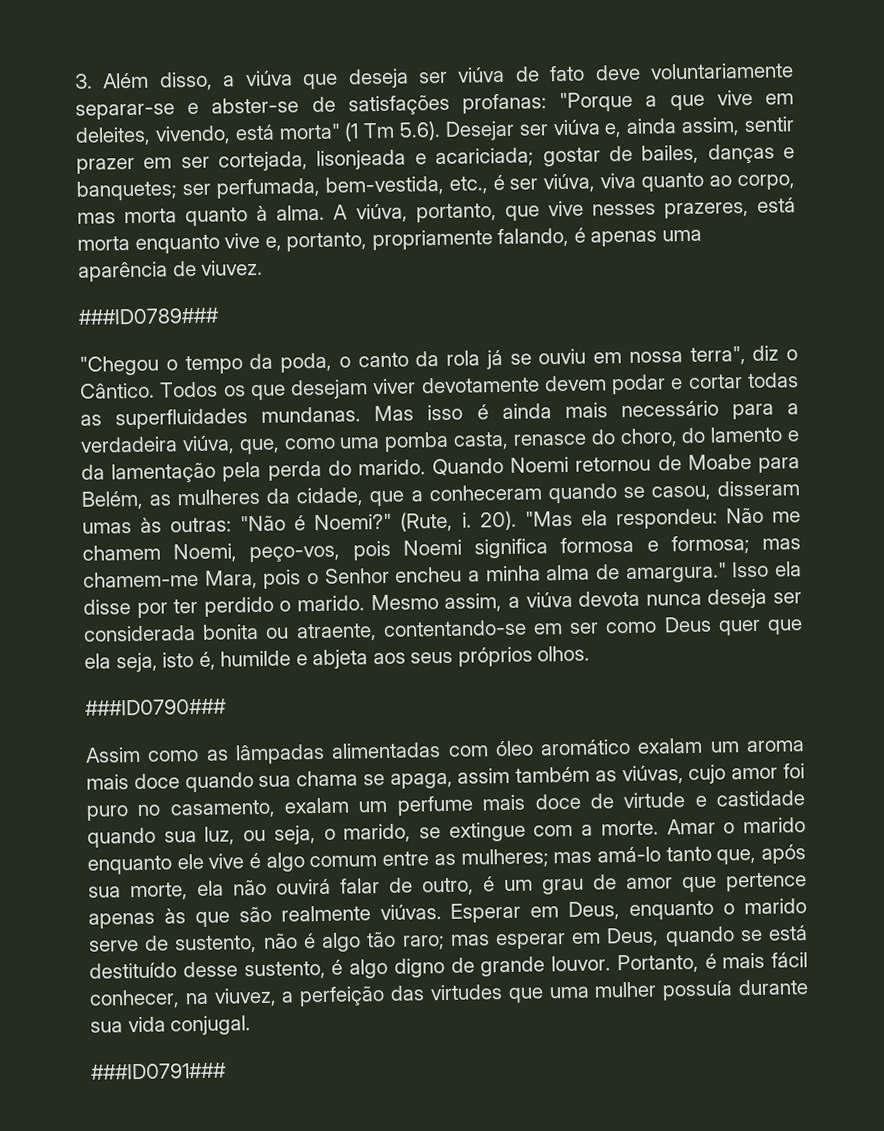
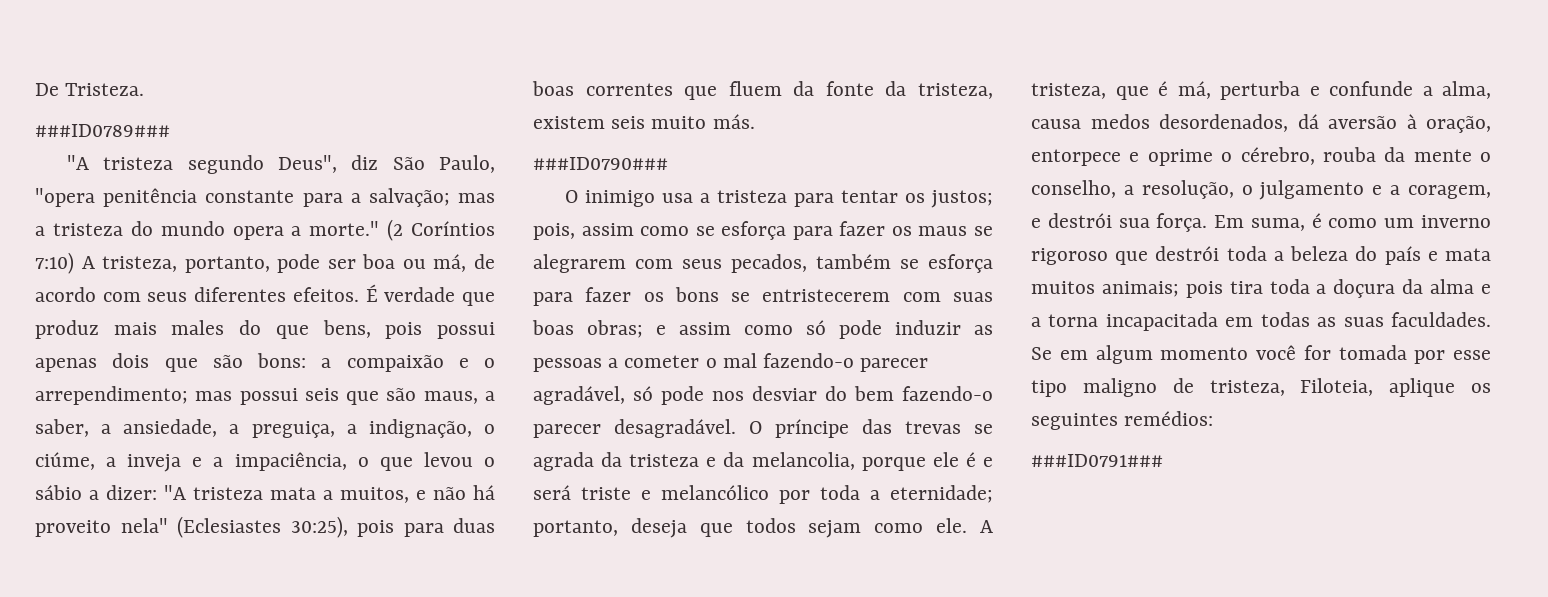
[74,62,795,91] [75,89,795,120] [75,116,794,146] [76,143,796,174] [76,172,795,201] [77,197,796,227] [77,227,702,254] [78,259,264,282] [78,307,220,325] [79,345,798,376] [80,372,799,401] [80,400,800,430] [80,426,801,455] [81,453,800,484] [81,480,800,510] [82,507,802,534] [82,535,801,563] [83,561,802,589] [83,588,803,618] [83,616,804,642] [84,645,591,673] [85,698,227,716] [85,737,805,765] [86,763,806,793] [86,790,806,821] [87,817,806,848] [87,844,807,875] [88,872,807,901] [88,898,807,929] [89,925,808,954] [89,952,808,980] [89,979,809,1009] [90,1015,252,1036] 3. Além disso, a viúva que deseja ser viúva de fato deve voluntariamente separar-se e abster-se de satisfações profanas: "Porque a que vive em deleites, vivendo, está morta" (1 Tm 5.6). Desejar ser viúva e, ainda assim, sentir prazer em ser cortejada, lisonjeada e acariciada; gostar de bailes, danças e banquetes; ser perfumada, bem-vestida, etc., é ser viúva, viva quanto ao corpo, mas morta quanto à alma. A viúva, portanto, que vive nesses prazeres, está morta enquanto vive e, portanto, propriamente falando, é apenas uma aparência de viuvez. // ###ID0789### // "Chegou o tempo da poda, o canto da rola já se ouviu em nossa terra", diz o Cântico. Todos os que desejam viver devotamente devem podar e cortar todas as superfluidades mundanas. Mas isso é ainda mais necessário para a verdadeira viúva, que, como uma pomba casta, renasce do choro, do lamento e da lamentação pela perda do marido. Quando Noemi retornou de Moabe para Belém, as mulheres da cidade, que a conheceram quando se casou, disseram umas às outras: "Não é Noemi?" (Rute, i. 20). "Mas ela respondeu: Não me chamem Noemi, peço-vos, pois Noemi significa formosa e formosa; mas chamem-me Mara, pois o Senhor encheu a minha alma de amargura." Isso ela disse por ter perdido o marido. Mesmo assim, a viúva devota nunca deseja ser considerada bonita ou atraente, contentando-se em ser como Deus quer que ela seja, isto é, humilde e abjeta aos seus próprios olhos. // ###ID0790### // Assim como as lâmpadas alimentadas com óleo aromático exalam um aroma mais doce quando sua chama se apaga, assim também as viúvas, cujo amor foi puro no casamento, exalam um perfume mais doce de virtude e castidade quando sua luz, ou seja, o marido, se extingue com a morte. Amar o marido enquanto ele vive é algo comum entre as mulheres; mas amá-lo tanto que, após sua morte, ela não ouvirá falar de outro, é um grau de amor que pertence apenas às que são realmente viúvas. Esperar em Deus, enquanto o marido serve de sustento, não é algo tão raro; mas esperar em Deus, quando se está destituído desse sustento, é algo digno de grande louvor. Portanto, é mais fácil conhecer, na viuvez, a perfeição das virtudes que uma mulher possuía durante sua vida conjugal. -> [35,83,145,96] [35,124,170,137] [67,155,495,174] [35,188,496,207] [35,219,495,241] [35,252,495,274] [35,284,495,306] [35,320,496,339] [35,353,495,372] [35,386,495,405] [35,419,495,438] [35,452,495,472] [35,485,495,503] [35,516,495,538] [532,81,993,100] [533,114,755,129] [533,157,668,170] [565,190,993,208] [533,221,993,240] [533,254,993,273] [533,287,993,306] [532,320,993,339] [533,353,929,372] [533,386,993,405] [533,419,993,438] [533,452,993,471] [533,485,993,504] [533,518,993,538] [1031,81,1491,100] [1031,114,1491,133] [1031,147,1491,166] [1031,180,1491,200] [1031,213,1491,232] [1031,246,1491,265] [1031,279,1491,298] [1031,312,1491,331] [1031,345,1491,364] [1031,378,1491,397] [1031,411,1214,430] De Tristeza. // ###ID0789### // "A tristeza segundo Deus", diz São Paulo, "opera penitência constante para a salvação; mas a tristeza do mundo opera a morte." (2 Coríntios 7:10) A tristeza, portanto, pode ser boa ou má, de acordo com seus diferentes efeitos. É verdade que produz mais males do que bens, pois possui apenas dois que são bons: a compaixão e o arrependimento; mas possui seis que são maus, a saber, a ansiedade, a preguiça, a indignação, o ciúme, a inveja e a impaciência, o que levou o sábio a dizer: "A tristeza mata a muitos, e não há proveito nela" (Eclesiastes 30:25), pois para duas boas correntes que fluem da fonte da tristeza, existem seis muito más. // ###ID0790### // O inimigo usa a tristeza para tentar os justos; pois, assim como se esforça para fazer os maus se alegrarem com seus pecados, também se esforça para fazer os bons se entristecerem com suas boas obras; e assim como só pode induzir as pessoas a cometer o mal fazendo-o parecer agradável, só pode nos desviar do bem fazendo-o parecer desagradável. O príncipe das trevas se agrada da tristeza e da melancolia, porque ele é e será triste e melancólico por toda a eternidade; portanto, deseja que todos sejam como ele. A tristeza, que é má, perturba e confunde a alma, causa medos desordenados, dá aversão à oração, entorpece e oprime o cérebro, rouba da mente o conselho, a resolução, o julgamento e a coragem, e destrói sua força. Em suma, é como um inverno rigoroso que destrói toda a beleza do país e mata muitos animais; pois tira toda a doçura da alma e a torna incapacitada em todas as suas faculdades. Se em algum momento você for tomada por esse tipo maligno de tristeza, Filoteia, aplique os seguintes remédios:

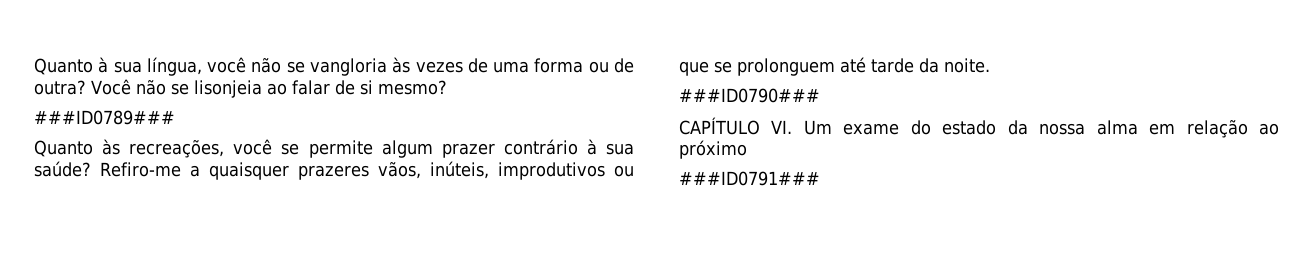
[35,83,145,96] [35,124,170,137] [67,155,495,174] [35,188,496,207] [35,219,495,241] [35,252,495,274] [35,284,495,306] [35,320,496,339] [35,353,495,372] [35,386,495,405] [35,419,495,438] [35,452,495,472] [35,485,495,503] [35,516,495,538] [532,81,993,100] [533,114,755,129] [533,157,668,170] [565,190,993,208] [533,221,993,240] [533,254,993,273] [533,287,993,306] [532,320,993,339] [533,353,929,372] [533,386,993,405] [533,419,993,438] [533,452,993,471] [533,485,993,504] [533,518,993,538] [1031,81,1491,100] [1031,114,1491,133] [1031,147,1491,166] [1031,180,1491,200] [1031,213,1491,232] [1031,246,1491,265] [1031,279,1491,298] [1031,312,1491,331] [1031,345,1491,364] [1031,378,1491,397] [1031,411,1214,430] De Tristeza. // ###ID0789### // "A tristeza segundo Deus", diz São Paulo, "opera penitência constante para a salvação; mas a tristeza do mundo opera a morte." (2 Coríntios 7:10) A tristeza, portanto, pode ser boa ou má, de acordo com seus diferentes efeitos. É verdade que produz mais males do que bens, pois possui apenas dois que são bons: a compaixão e o arrependimento; mas possui seis que são maus, a saber, a ansiedade, a preguiça, a indignação, o ciúme, a inveja e a impaciência, o que levou o sábio a dizer: "A tristeza mata a muitos, e não há proveito nela" (Eclesiastes 30:25), pois para duas boas correntes que fluem da fonte da tristeza, existem seis muito más. // ###ID0790### // O inimigo usa a tristeza para tentar os justos; pois, assim como se esforça para fazer os maus se alegrarem com seus pecados, também se esforça para fazer os bons se entristecerem com suas boas obras; e assim como só pode induzir as pessoas a cometer o mal fazendo-o parecer agradável, só pode nos desviar do bem fazendo-o parecer desagradável. O príncipe das trevas se agrada da tristeza e da melancolia, porque ele é e será triste e melancólico por toda a eternidade; portanto, deseja que todos sejam como ele. A tristeza, que é má, perturba e confunde a alma, causa medos desordenados, dá aversão à oração, entorpece e oprime o cérebro, rouba da mente o conselho, a resolução, o julgamento e a coragem, e destrói sua força. Em suma, é como um inverno rigoroso que destrói toda a beleza do país e mata muitos animais; pois tira toda a doçura da alma e a torna incapacitada em todas as suas faculdades. Se em algum momento você for tomada por esse tipo maligno de tristeza, Filoteia, aplique os seguintes remédios: -> [34,57,634,76] [34,79,447,98] [34,110,175,125] [34,139,635,158] [34,161,634,180] [679,57,990,76] [679,88,820,103] [679,117,1279,138] [679,140,747,159] Quanto à sua língua, você não se vangloria às vezes de uma forma ou de outra? Você não se lisonjeia ao falar de si mesmo? // ###ID0789### // Quanto às recreações, você se permite algum prazer contrário à sua saúde? Refiro-me a quaisquer prazeres vãos, inúteis, improdutivos ou que se prolonguem até tarde da noite. // ###ID0790### // CAPÍTULO VI. Um exame do estado da nossa alma em relação ao próximo

